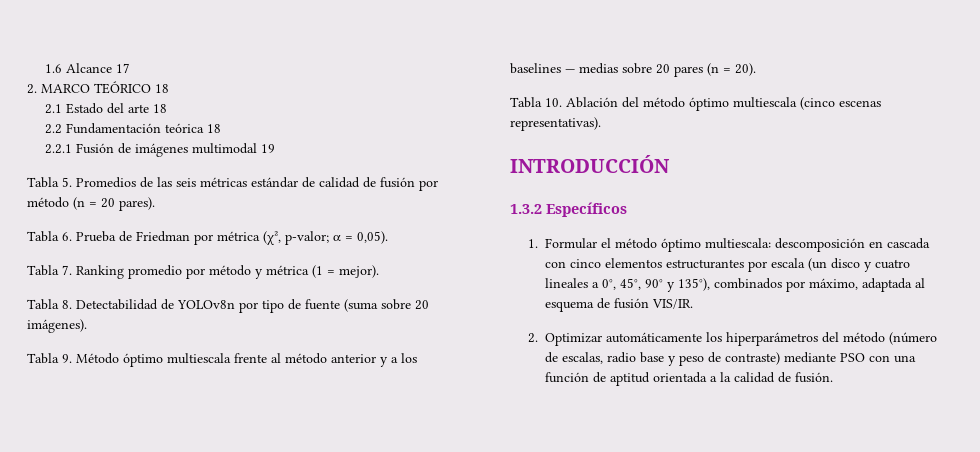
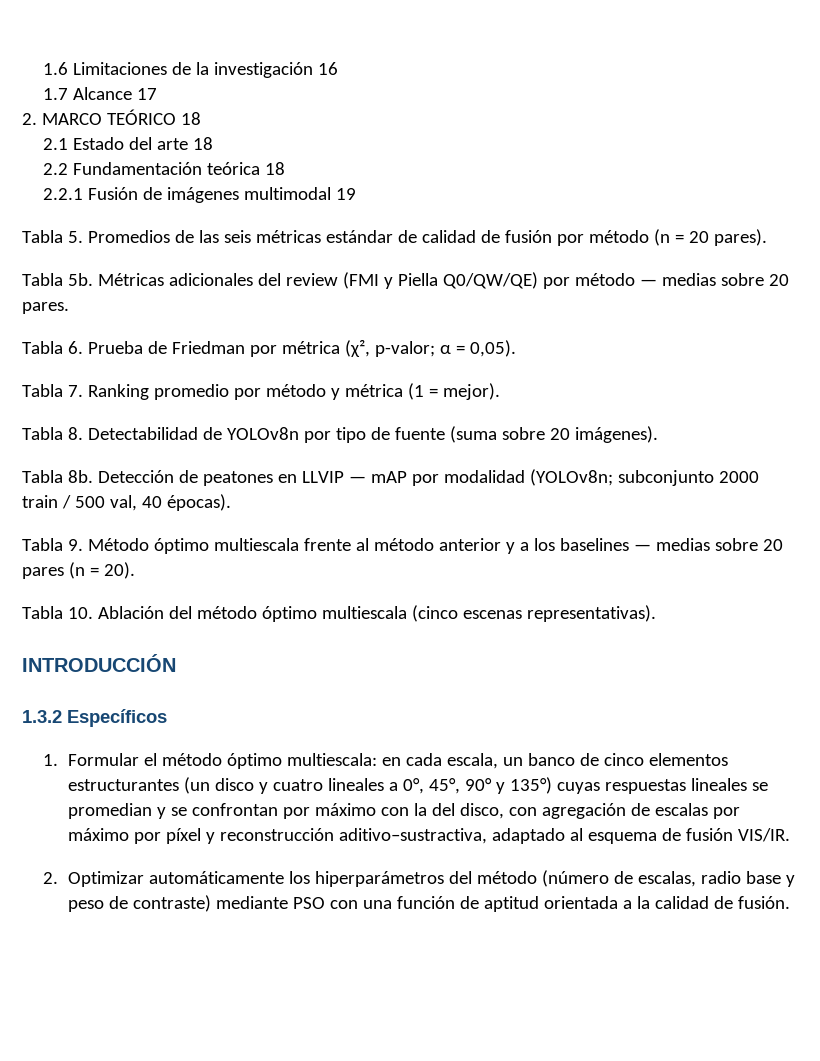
(62, 68) none -> [73,62,339,78] [43,88,69,100] Limitaciones de la investigación 16 // 1.7
(155, 204) none -> [22,272,789,289] [22,302,69,314] // Tabla 5b. Métricas adicionales del review (FMI y Piella Q0/QW/QE) por método — medias sobre 20 pares.
(87, 326) none -> [22,469,759,486] [22,494,231,511] // Tabla 8b. Detección de peatones en LLVIP — mAP por modalidad (YOLOv8n; subconjunto 2000 train / 500 val, 40 épocas).
[775,238,931,252] [545,261,567,268] descomposición en cascada con -> [381,753,599,769] en cada escala, un banco de
[748,258,806,272] por escala -> (179, 785) none
[678,278,913,292] 135°), combinados por máximo, adaptada -> [509,777,768,794] [67,803,740,819] [67,828,565,844] 135°) cuyas respuestas lineales se promedian y se confrontan por máximo con la del disco, con agregación de escalas por máximo por píxel y reconstrucción aditivo–sustractiva, adaptado

